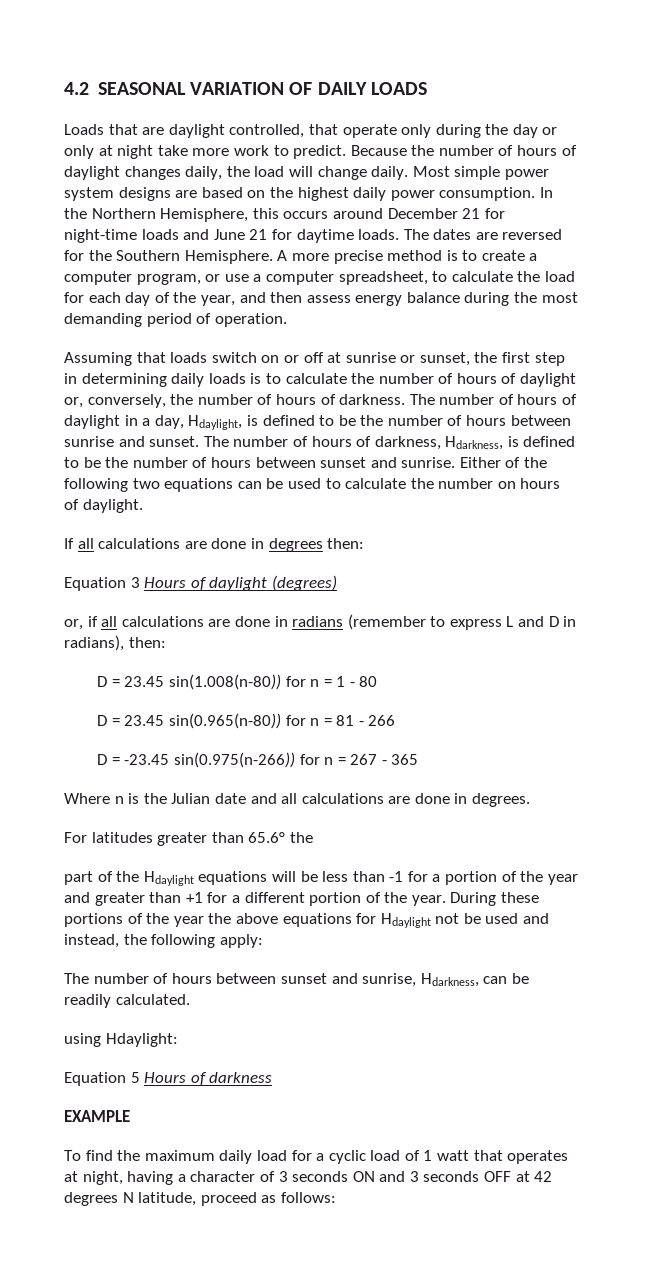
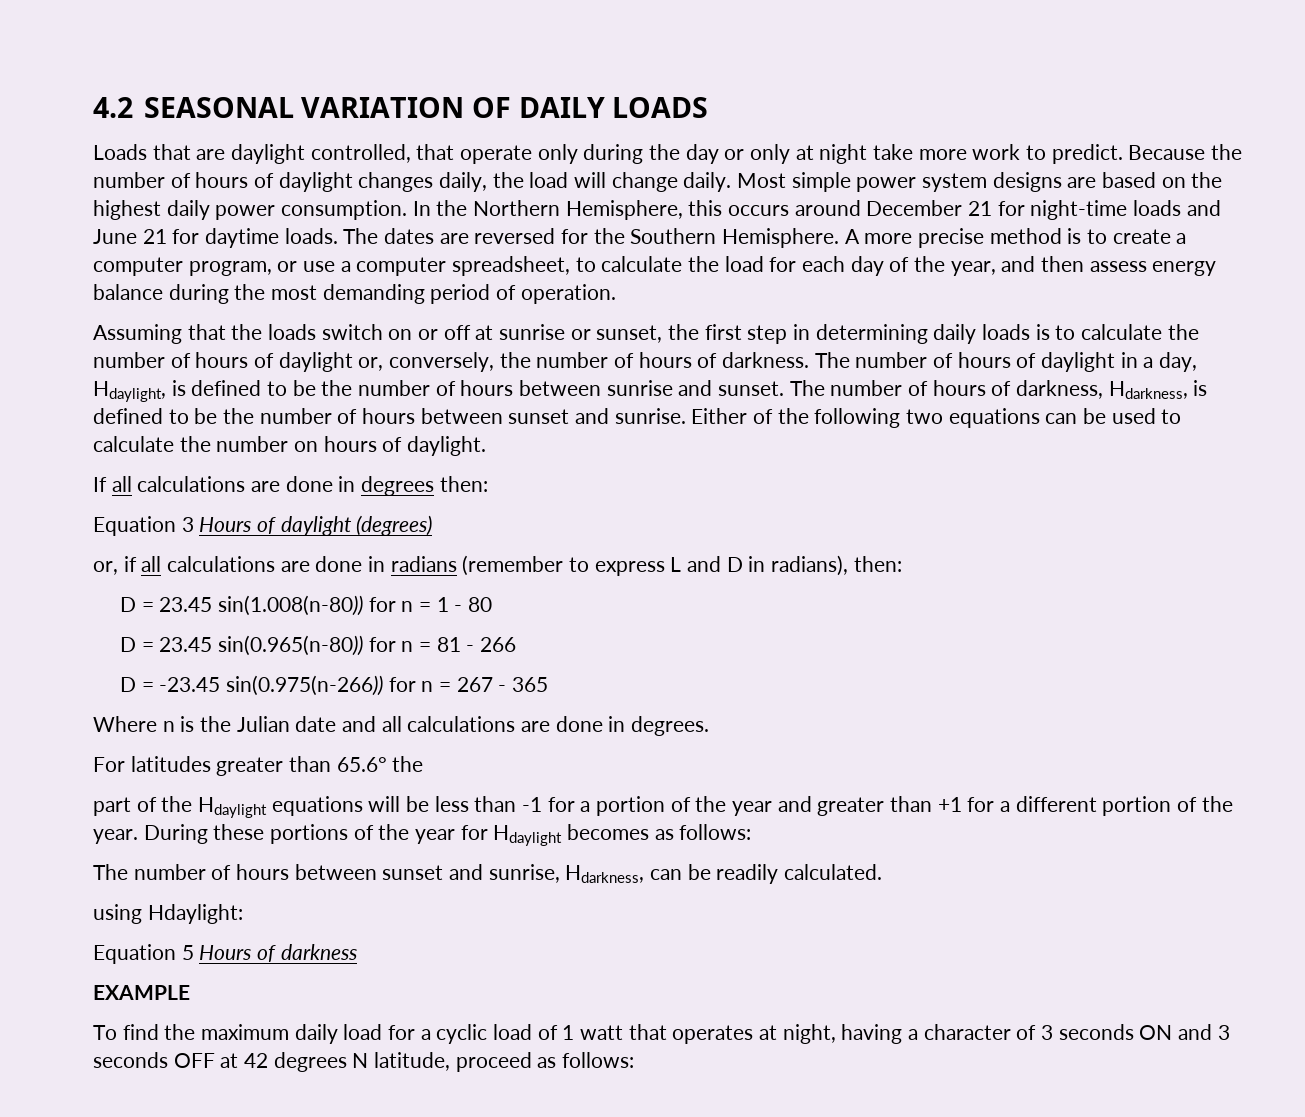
(166, 357) none -> [231,324,263,340] the
[208,913,550,928] [64,934,263,948] the above equations for Hdaylight not be used and instead, the following apply: -> [460,824,752,846] for Hdaylight becomes as follows:

